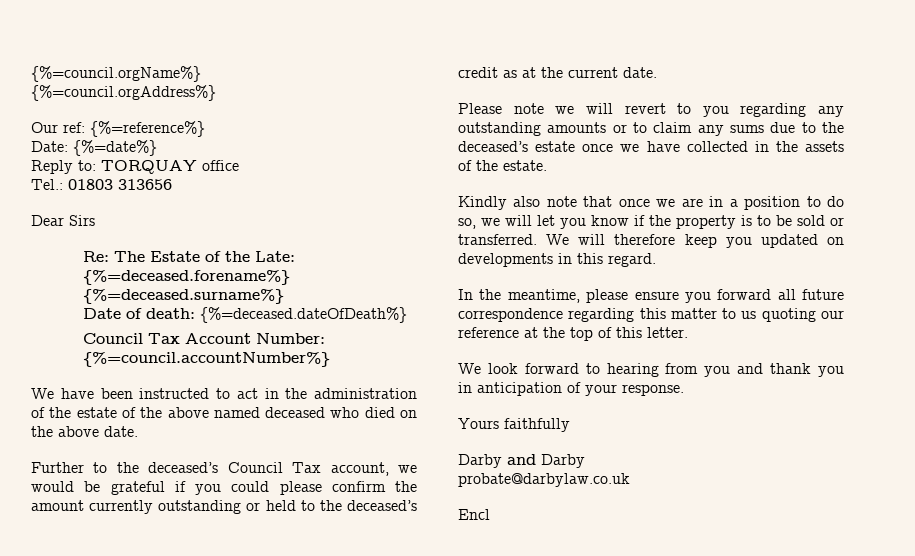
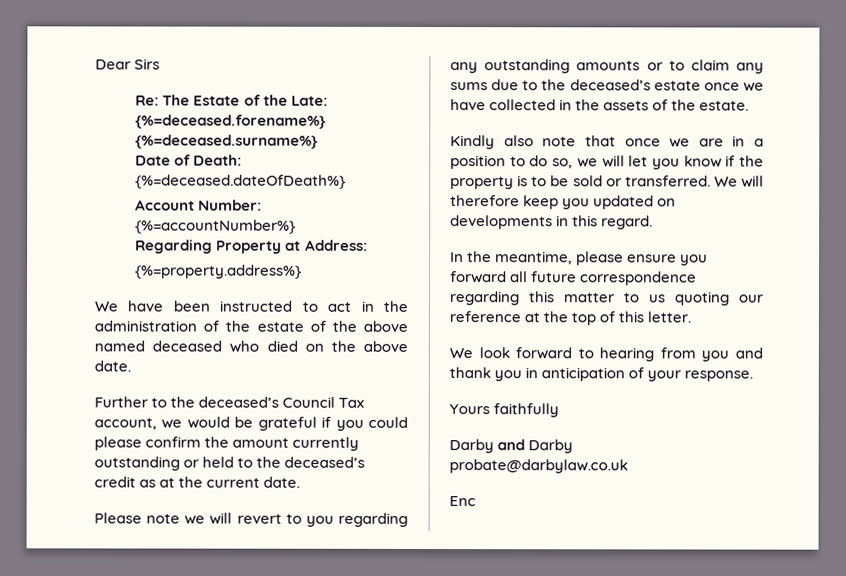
[31,66,201,82] [31,85,216,101] [31,121,205,137] [31,140,157,156] [31,160,239,174] [31,179,172,190] {%=council.orgName%} // {%=council.orgAddress%} // Our ref: {%=reference%} // Date: {%=date%} // Reply to: TORQUAY office // Tel.: 01803 313656 // -> (95, 64) none
[146,308,196,319] death: -> [193,154,243,166] Death:
[83,333,326,344] [83,352,331,367] Council Tax Account Number: {%=council.accountNumber%} -> [135,199,263,211] [135,219,297,234] [135,239,368,254] [135,264,303,279] Account Number: {%=accountNumber%} // Regarding Property at Address: // {%=property.address%}
[458,509,490,520] Encl -> [449,496,476,507] Enc

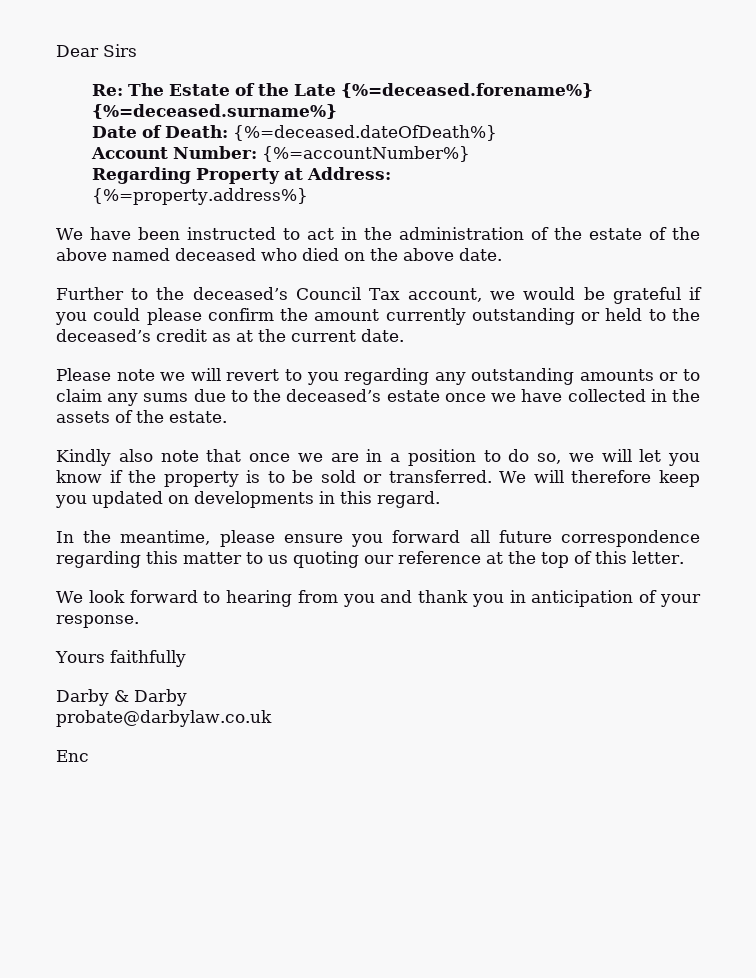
[290,95,328,106] Late: -> [294,84,337,96] Late
[497,439,526,451] and -> [114,690,129,702] &

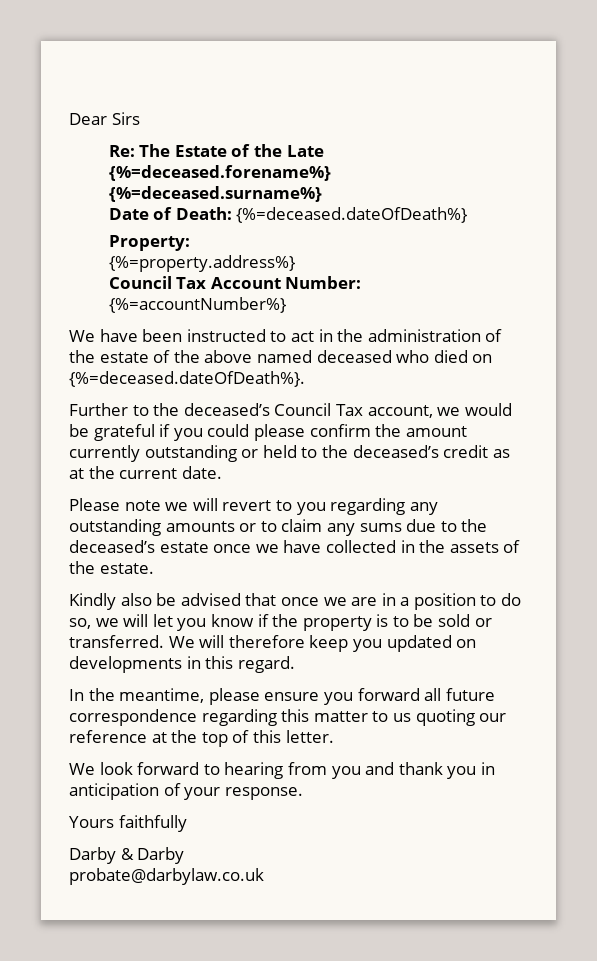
(498, 133) none -> [108,235,190,251] [108,255,295,272] [108,276,207,289] Property: // {%=property.address%} // Council Tax
[92,167,392,184] [92,188,309,205] // Regarding Property at Address: // {%=property.address%} -> (286, 305) none
[370,248,502,261] the above date. -> [69,371,305,387] {%=deceased.dateOfDeath%}.
[160,450,199,462] note -> [156,593,241,606] be advised
[56,750,89,762] // Enc -> (264, 876) none

